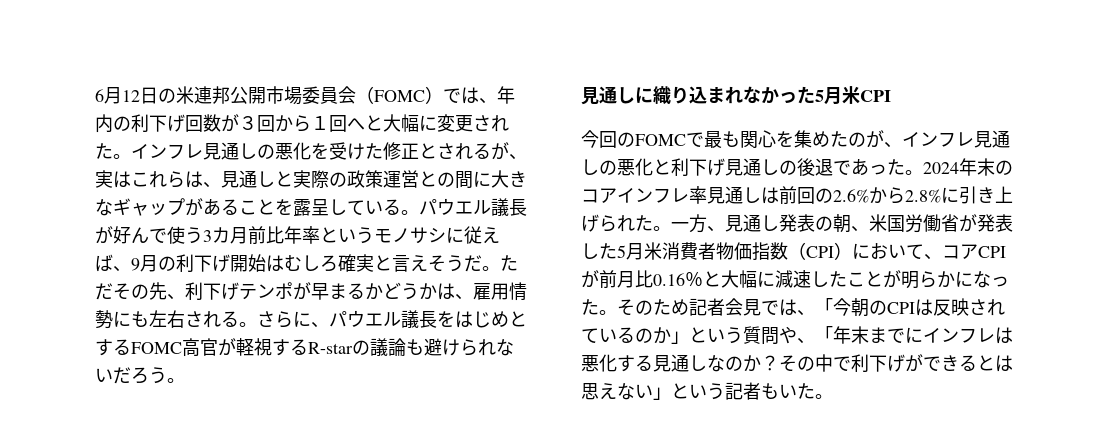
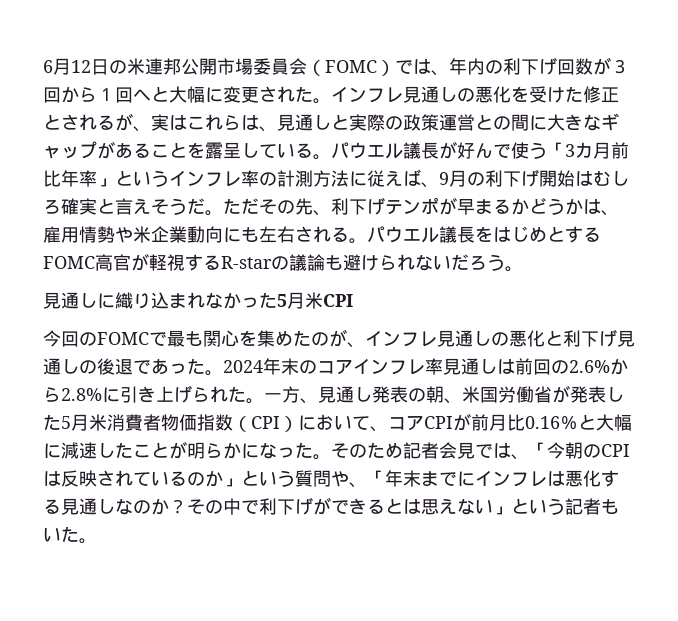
(203, 235) none -> [547,142,565,157] 「
[320,227,446,244] というモノサシ -> [97,170,349,187] 」というインフレ率の計測方法
(113, 319) none -> [115,226,223,243] や米企業動向
[257,311,329,328] さらに、 -> (367, 241) none

